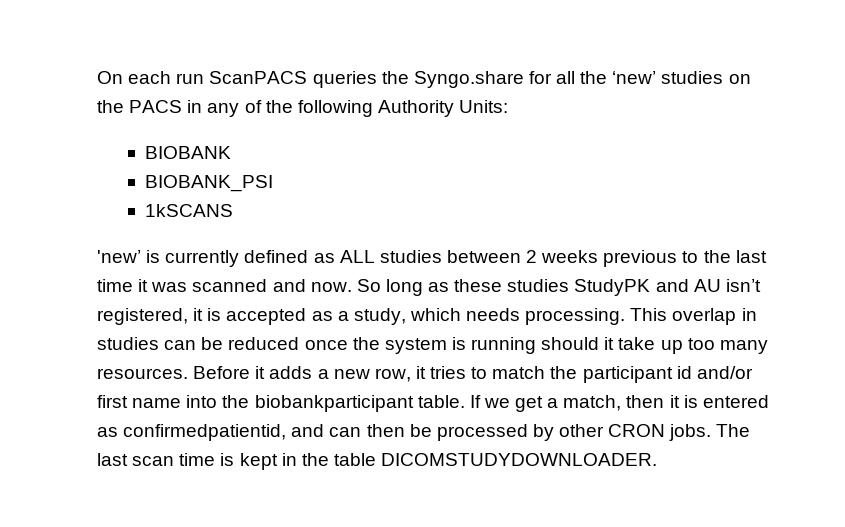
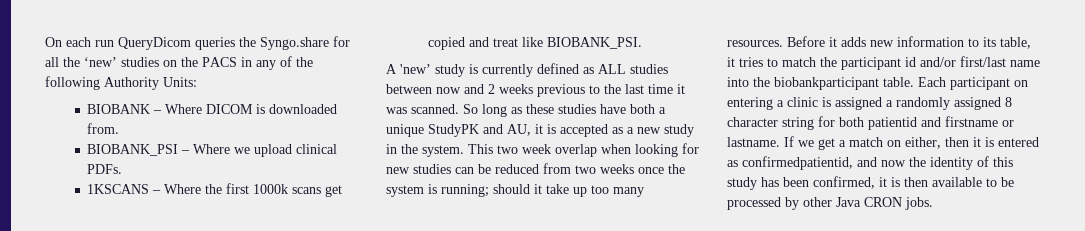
[209,71,308,84] ScanPACS -> [118,37,191,50] QueryDicom
[144,175,273,192] [144,204,233,217] [97,250,141,263] // BIOBANK_PSI // 1kSCANS // 'new’ -> [153,104,338,114] [87,123,120,134] [87,144,338,157] [87,164,123,174] [87,183,343,197] [428,37,643,50] [386,64,465,77] – Where DICOM is downloaded from. // BIOBANK_PSI – Where we upload clinical PDFs. // 1KSCANS – Where the first 1000k scans get copied and treat like BIOBANK_PSI. // A 'new’ study
(521, 256) none -> [436,84,484,94] now and
[192,279,352,292] scanned and now. -> [411,104,459,114] scanned.
[574,279,761,296] [97,308,188,325] StudyPK and AU isn’t registered, -> [600,104,666,114] [386,124,531,137] have both a unique StudyPK and AU,
[353,308,757,325] study, which needs processing. This overlap in -> [637,124,694,137] [386,143,699,157] [386,167,410,174] new study in the system. This two week overlap when looking for new
(300, 343) none -> [543,163,634,174] from two weeks
[471,337,537,354] running -> [441,184,489,197] running;
[317,368,411,382] a new row, -> [870,36,1031,49] new information to its table,
[97,395,128,408] first -> [960,56,1006,67] first/last
(465, 401) none -> [918,77,1028,90] [727,97,1012,110] [727,116,1014,130] [727,137,780,147] Each participant on entering a clinic is assigned a randomly assigned 8 character string for both patientid and firstname or lastname.
[563,395,622,411] match, -> [849,137,941,149] match on either,
[329,424,405,437] can then -> [881,156,1013,170] [727,176,997,190] now the identity of this study has been confirmed, it is then available to
(605, 430) none -> [836,197,861,207] Java
[716,424,751,437] [97,453,658,470] The last scan time is kept in the table DICOMSTUDYDOWNLOADER. -> (933, 203) none

